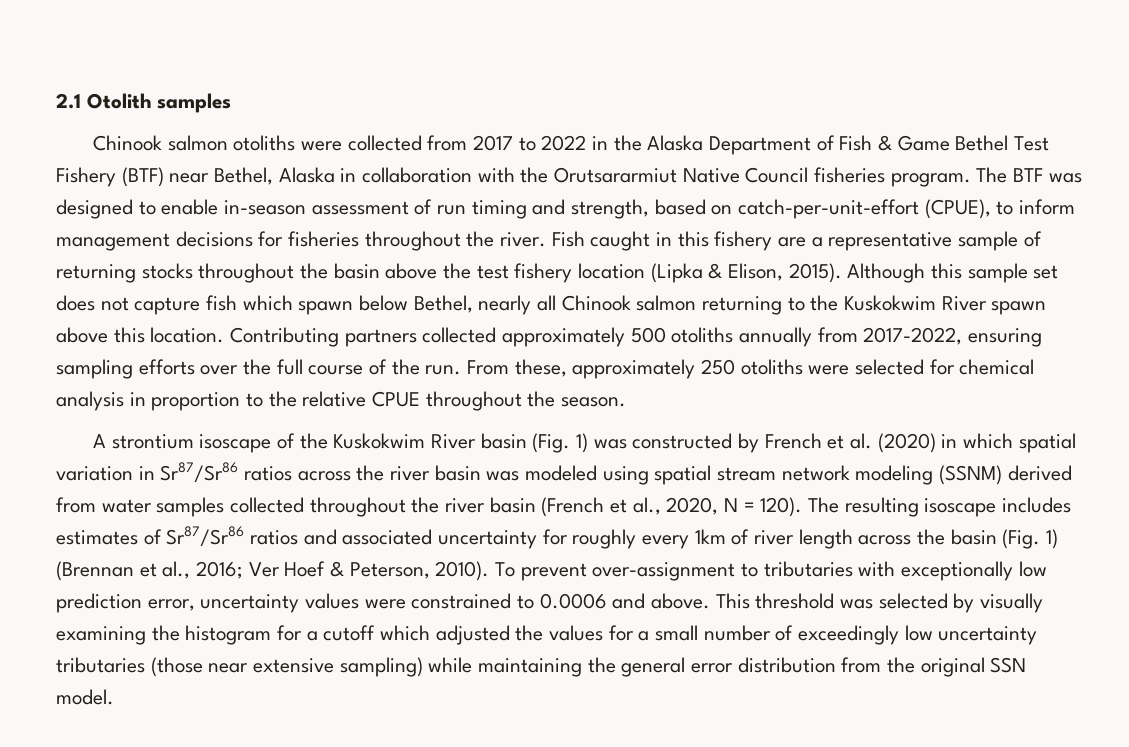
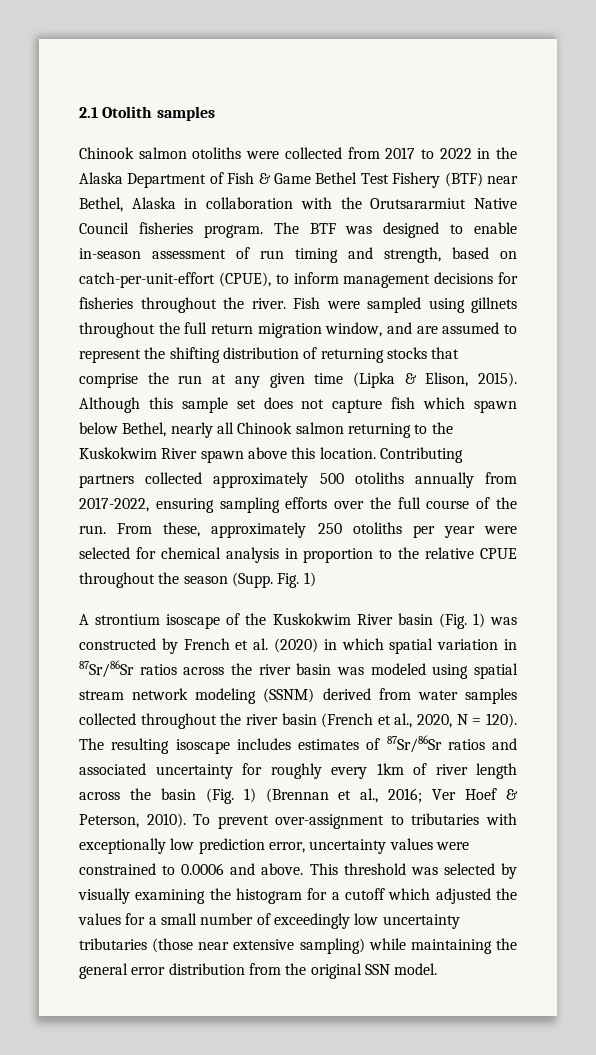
[590,231,1042,251] [56,263,646,283] caught in this fishery are a representative sample of returning stocks throughout the basin above the test fishery location -> [326,297,517,313] [79,322,517,338] [79,347,460,363] [79,372,344,388] were sampled using gillnets throughout the full return migration window, and are assumed to represent the shifting distribution of returning stocks that comprise the run at any given time
(803, 367) none -> [412,525,475,538] per year
[561,397,627,407] season. -> [183,572,316,588] season (Supp. Fig. 1)
[160,462,239,483] Sr87/Sr86 -> [79,660,134,678] 87Sr/86Sr
[166,526,245,547] Sr87/Sr86 -> [386,735,442,753] 87Sr/86Sr

